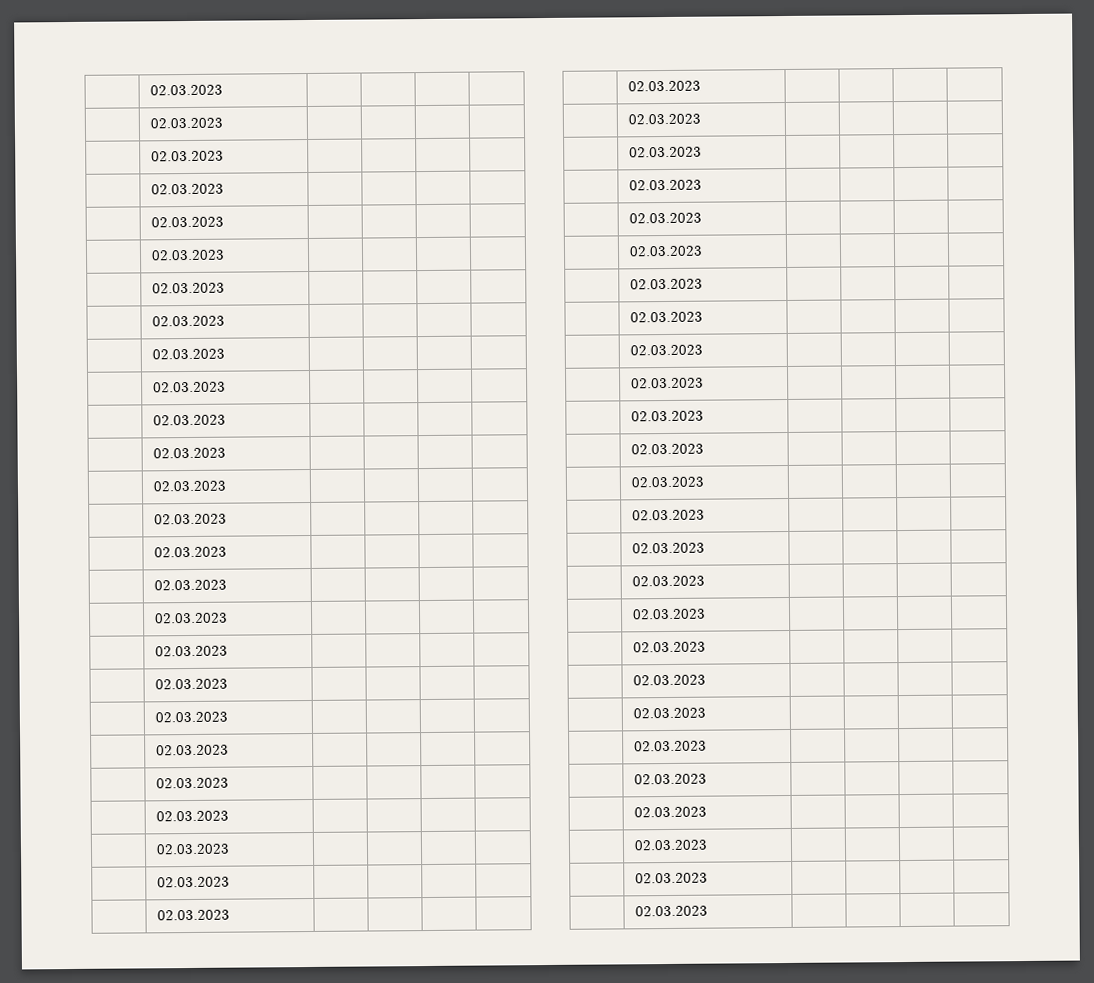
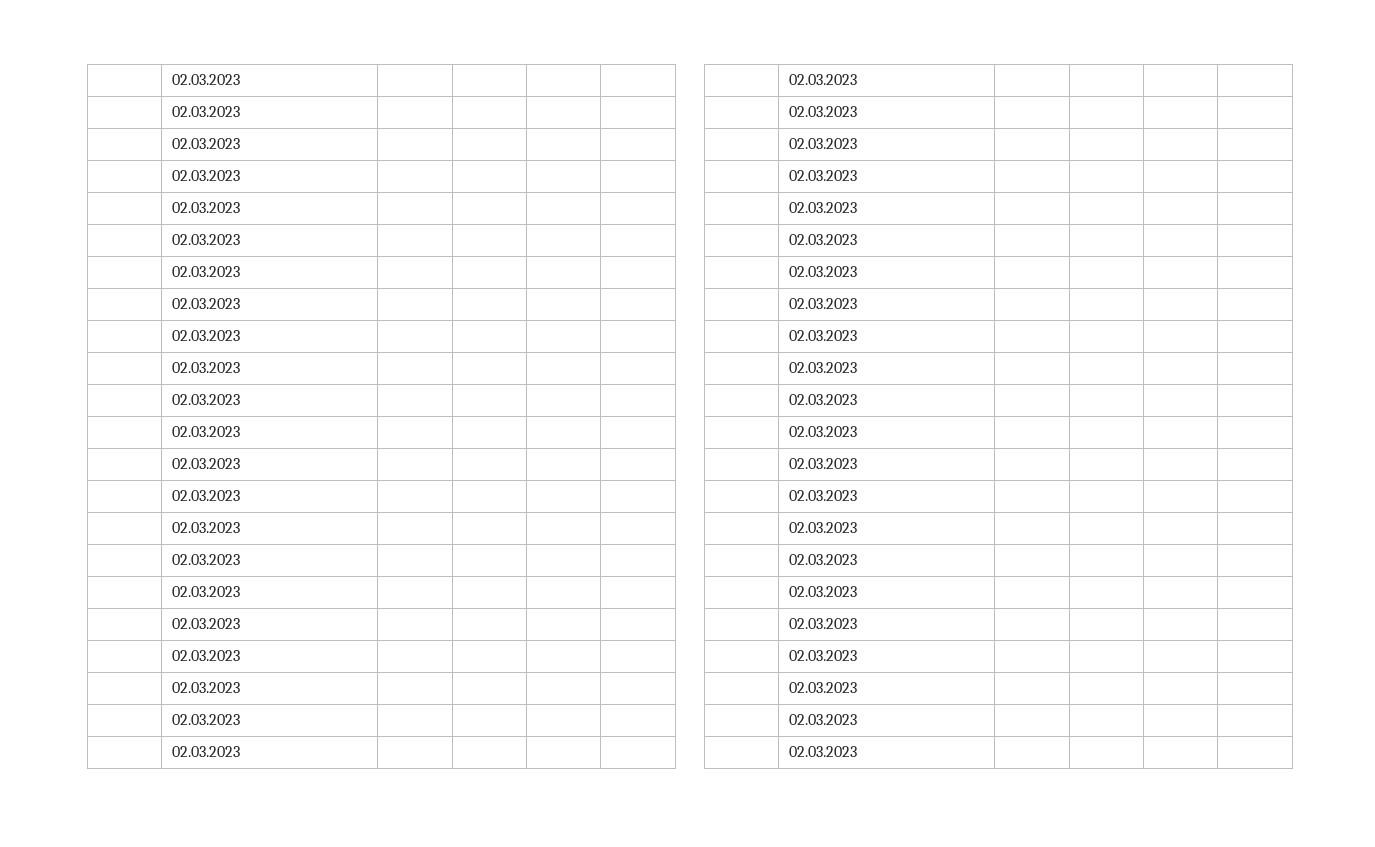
[632,674,706,686] [632,707,706,719] [633,740,707,752] [633,773,707,785] [633,806,707,818] [633,839,708,851] [634,872,708,884] [634,905,708,917] // | 02.03.2023 | | | | // | 02.03.2023 | | | | // | 02.03.2023 | | | | // | 02.03.2023 | | | | // | 02.03.2023 | | | | // | 02.03.2023 | | | | // | 02.03.2023 | | | | // | 02.03.2023 | | | | -> (858, 751) none

